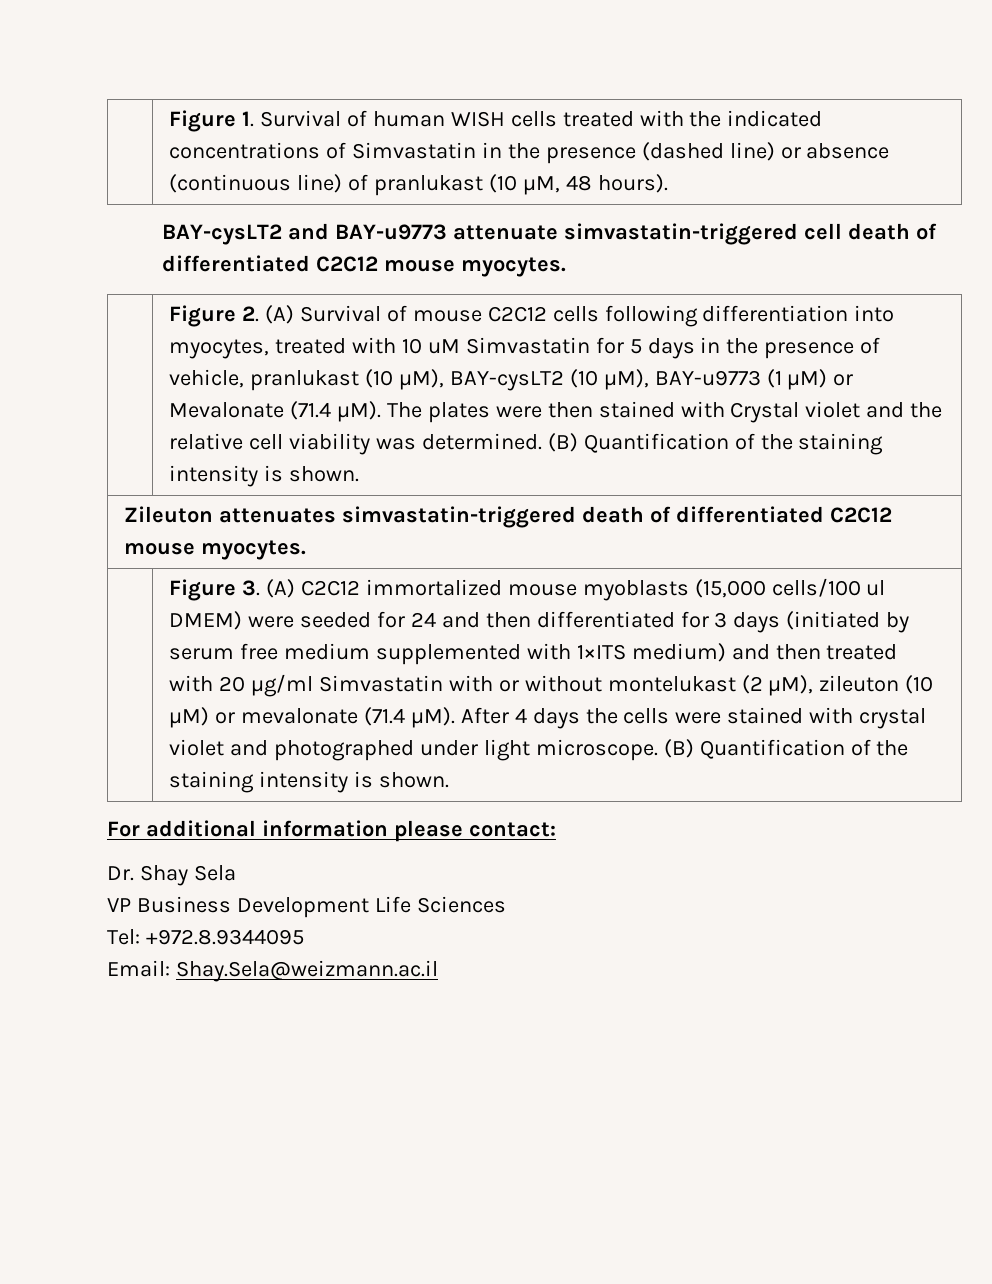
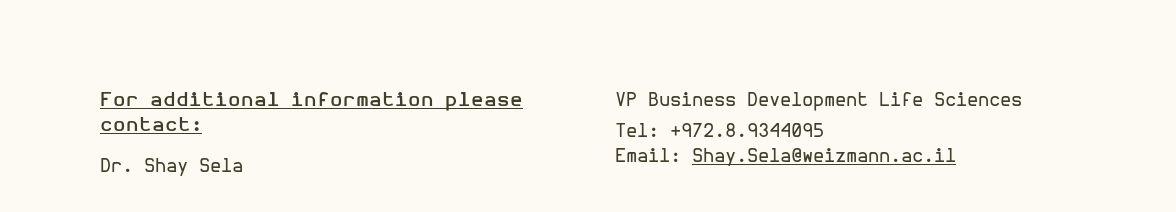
[169,110,823,132] [169,142,890,164] [169,174,668,196] [162,223,937,245] [162,255,567,277] [169,305,895,327] [169,337,881,359] [169,369,854,391] [169,401,943,423] [169,433,884,455] [169,465,359,487] [124,506,892,528] [124,540,306,560] [169,578,886,601] [169,611,910,633] [169,643,898,665] [169,674,934,697] [169,707,927,729] [169,739,909,761] [169,771,449,793] | Figure 1. Survival of human WISH cells treated with the indicated concentrations of Simvastatin in the presence (dashed line) or absence (continuous line) of pranlukast (10 μM, 48 hours). // BAY-cysLT2 and BAY-u9773 attenuate simvastatin-triggered cell death of differentiated C2C12 mouse myocytes. // | Figure 2. (A) Survival of mouse C2C12 cells following differentiation into myocytes, treated with 10 uM Simvastatin for 5 days in the presence of vehicle, pranlukast (10 μM), BAY-cysLT2 (10 μM), BAY-u9773 (1 μM) or Mevalonate (71.4 μM). The plates were then stained with Crystal violet and the relative cell viability was determined. (B) Quantification of the staining intensity is shown. // Zileuton attenuates simvastatin-triggered death of differentiated C2C12 mouse myocytes. // | Figure 3. (A) C2C12 immortalized mouse myoblasts (15,000 cells/100 ul DMEM) were seeded for 24 and then differentiated for 3 days (initiated by serum free medium supplemented with 1×ITS medium) and then treated with 20 μg/ml Simvastatin with or without montelukast (2 μM), zileuton (10 μM) or mevalonate (71.4 μM). After 4 days the cells were stained with crystal violet and photographed under light microscope. (B) Quantification of the staining intensity is shown. // -> (100, 99) none

